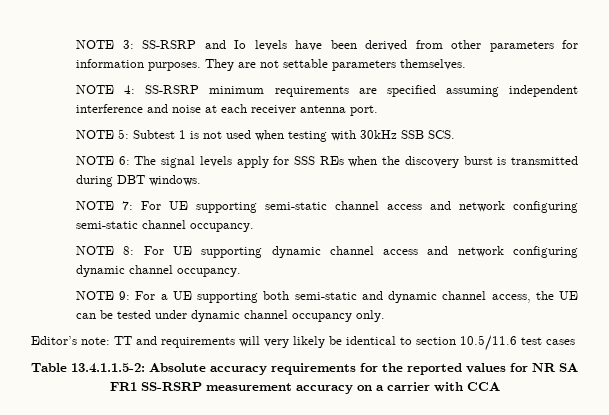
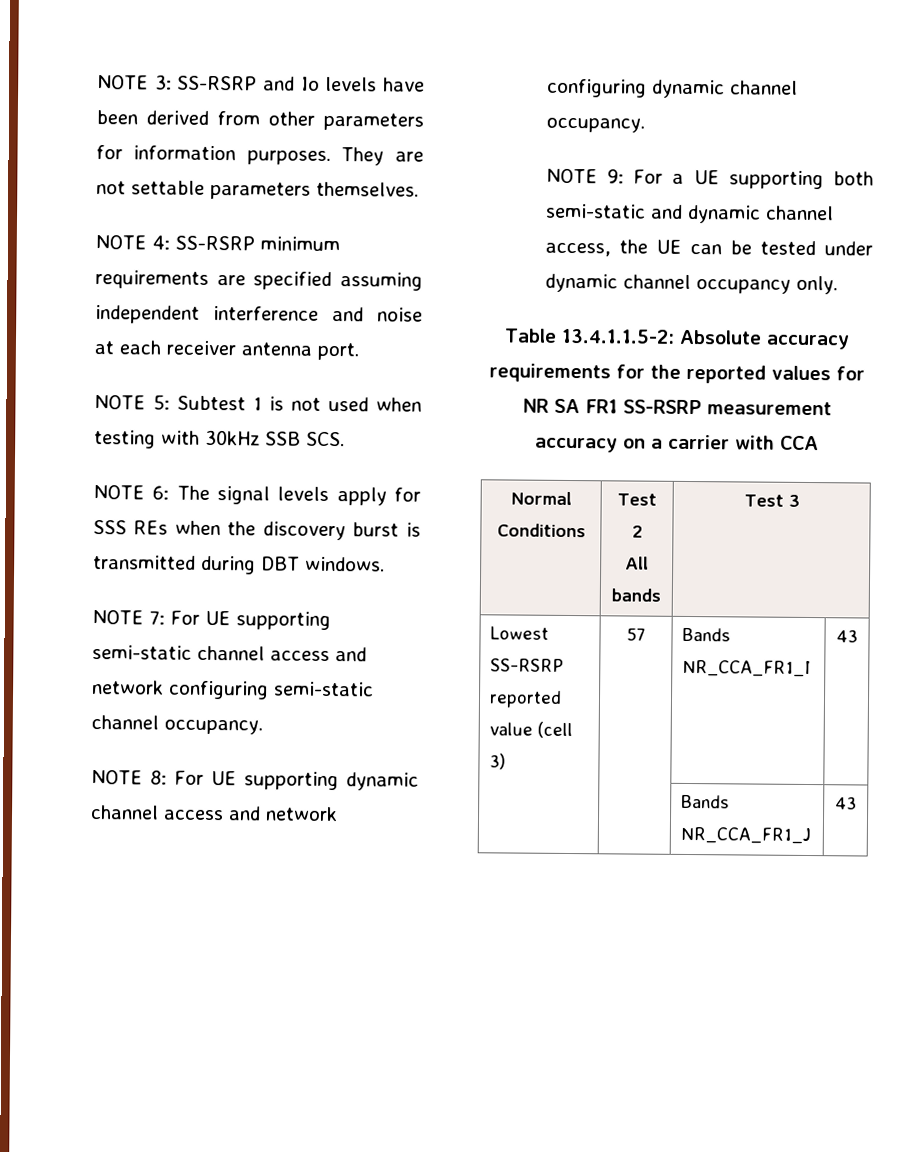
[31,335,575,351] // Editor’s note: TT and requirements will very likely be identical to section 10.5/11.6 test cases -> (838, 285) none
(500, 386) none -> [510,491,572,506] [496,523,586,538] [617,493,658,506] [631,525,643,538] [625,556,649,570] [611,588,661,602] [743,494,800,507] [489,626,549,640] [489,658,564,672] [488,690,562,708] [488,721,573,739] [488,753,506,770] [626,627,646,641] [681,627,731,642] [681,659,811,678] [836,629,858,643] [680,794,730,809] [679,826,811,845] [835,796,857,810] // Normal Conditions | Test 2 // All bands | Test 3 // Lowest SS-RSRP reported value (cell 3) | 57 | Bands NR_CCA_FR1_I | 43 // | | Bands NR_CCA_FR1_J | 43

